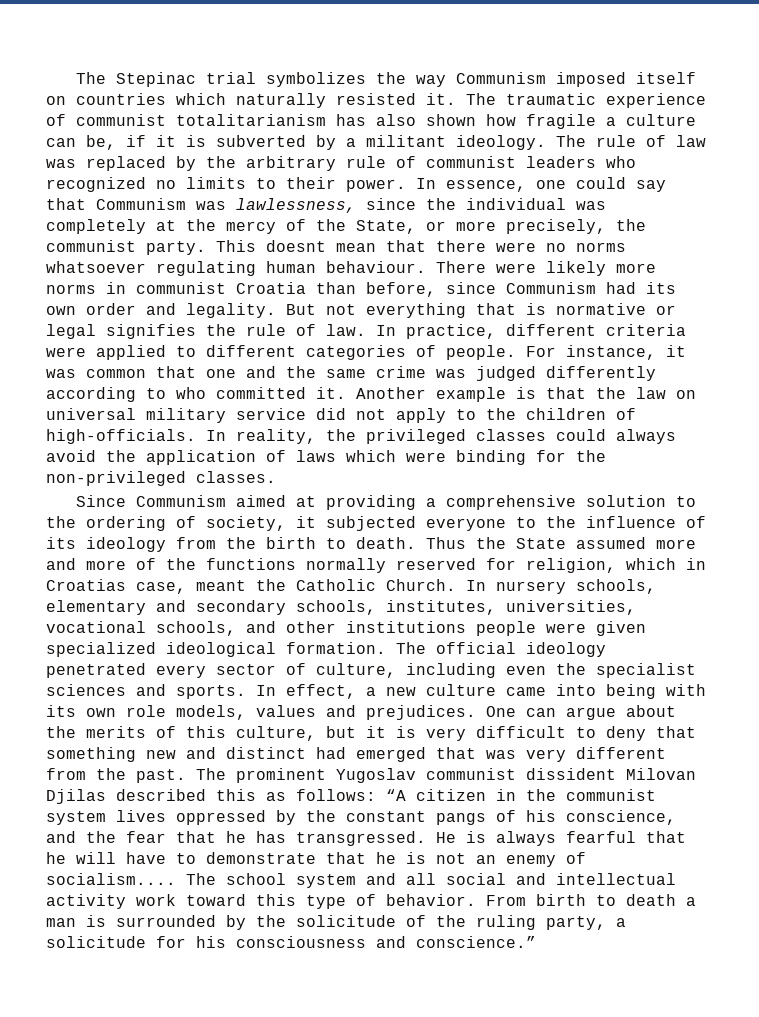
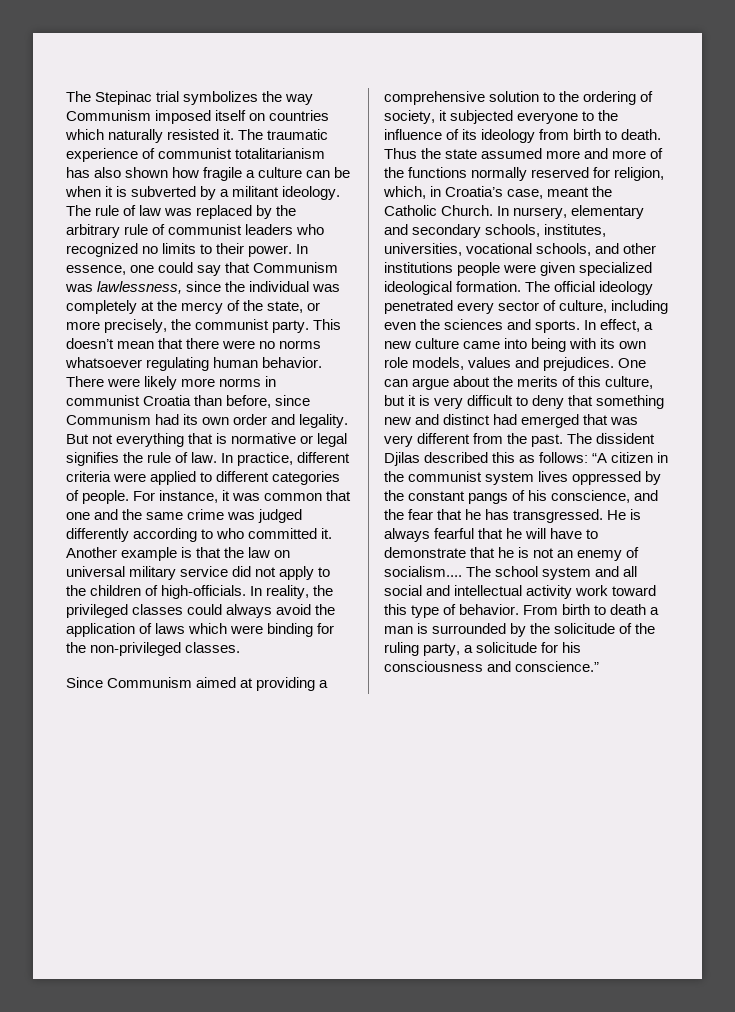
[86,135,146,150] be, if -> [334,167,351,178] [65,186,101,197] be when
[356,220,416,234] State, -> [267,301,304,313] state,
[266,240,326,252] doesnt -> [66,338,114,349] doesn’t
[326,261,426,273] behaviour. -> [262,357,323,368] behavior.
[226,537,256,549] the -> (570, 134) none
[516,538,566,549] State -> [445,149,478,159] state
[626,558,706,570] [46,579,126,591] which in Croatias -> [383,186,504,199] which, in Croatia’s
[496,579,656,594] nursery schools, -> [513,207,568,219] nursery,
[596,663,696,678] specialist -> (441, 324) none
[236,768,696,783] prominent Yugoslav communist dissident Milovan -> [596,433,656,444] dissident

